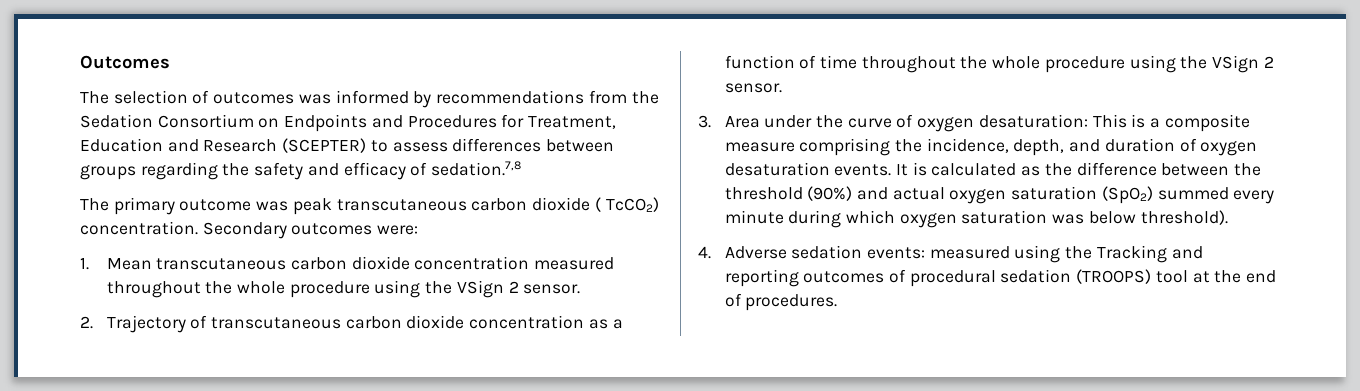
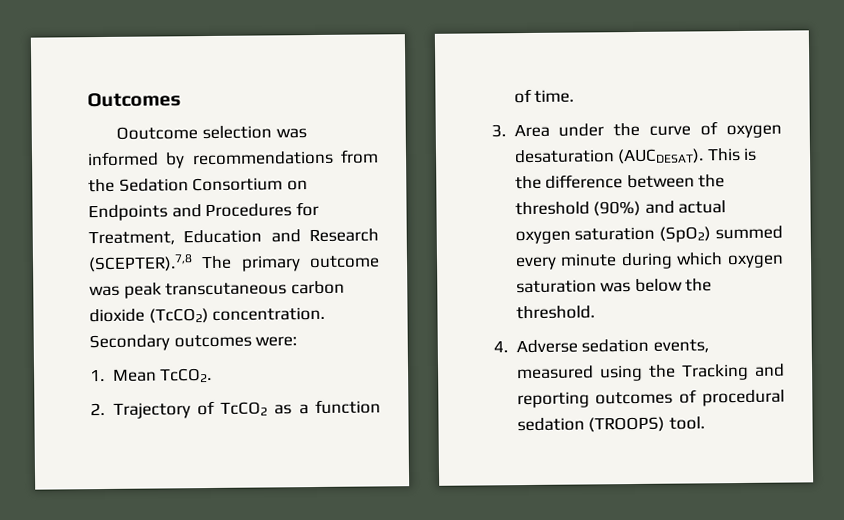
[80,90,295,104] The selection of outcomes -> [116,125,273,140] Ooutcome selection
[282,138,615,153] [80,161,522,180] (SCEPTER) to assess differences between groups regarding the safety and efficacy of sedation.7,8 // -> [88,254,193,273] (SCEPTER).7,8
[594,197,659,212] ( TcCO2) -> [148,308,209,324] (TcCO2)
[156,256,615,270] [106,280,581,298] [80,315,623,333] [724,55,1274,73] [724,83,782,93] transcutaneous carbon dioxide concentration measured throughout the whole procedure using the VSign 2 sensor. // 2. Trajectory of transcutaneous carbon dioxide concentration as a function of time throughout the whole procedure using the VSign 2 sensor. -> [160,367,213,383] [90,399,381,419] [513,88,575,104] TcCO2. // 2. Trajectory of TcCO2 as a function of time.
[978,114,1250,132] [724,138,1258,156] [724,162,1041,176] desaturation: This is a composite measure comprising the incidence, depth, and duration of oxygen desaturation events. It is calculated as -> [513,147,758,165] desaturation (AUCDESAT). This is
[1140,210,1228,225] threshold). -> [685,278,713,292] [515,305,595,320] the threshold.
[867,247,926,259] events: -> [652,339,709,353] events,
[1155,270,1277,283] [724,293,838,311] tool at the end of procedures. -> [668,416,705,430] tool.

